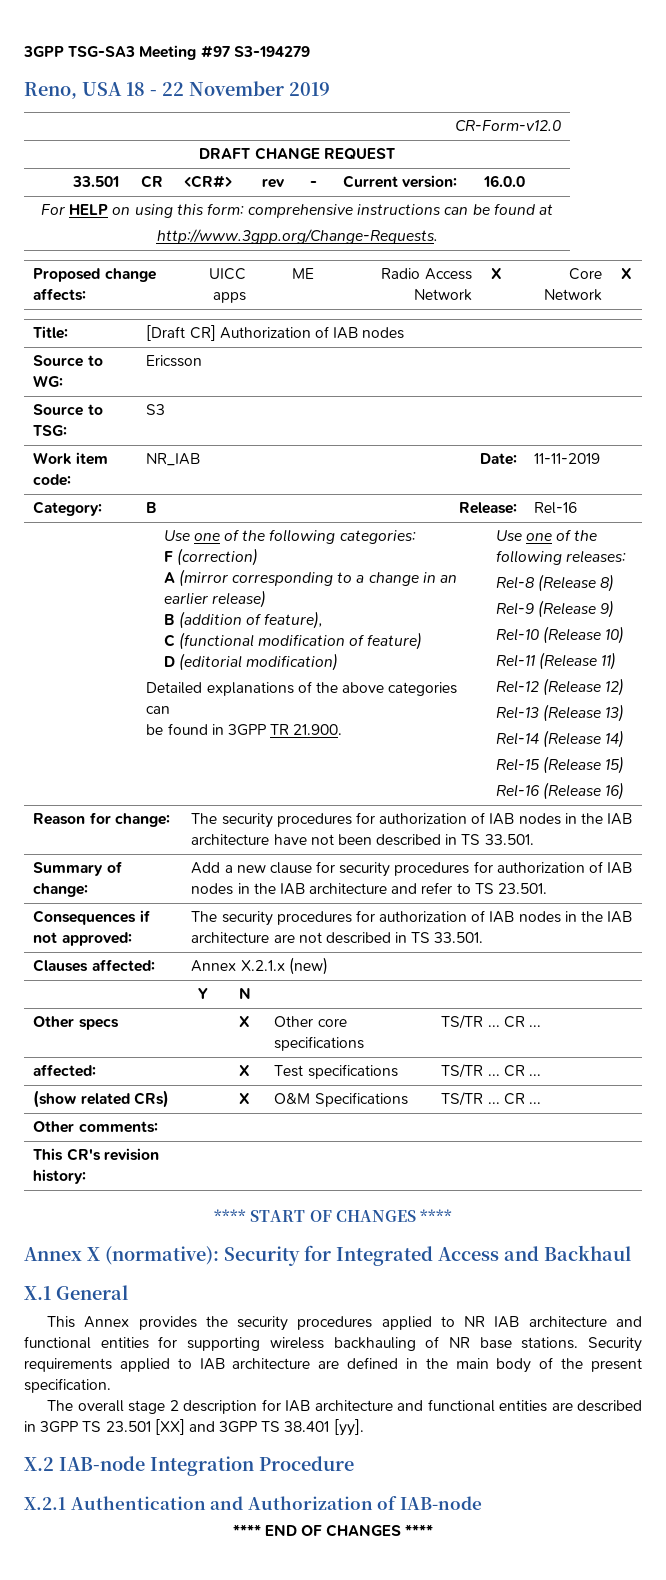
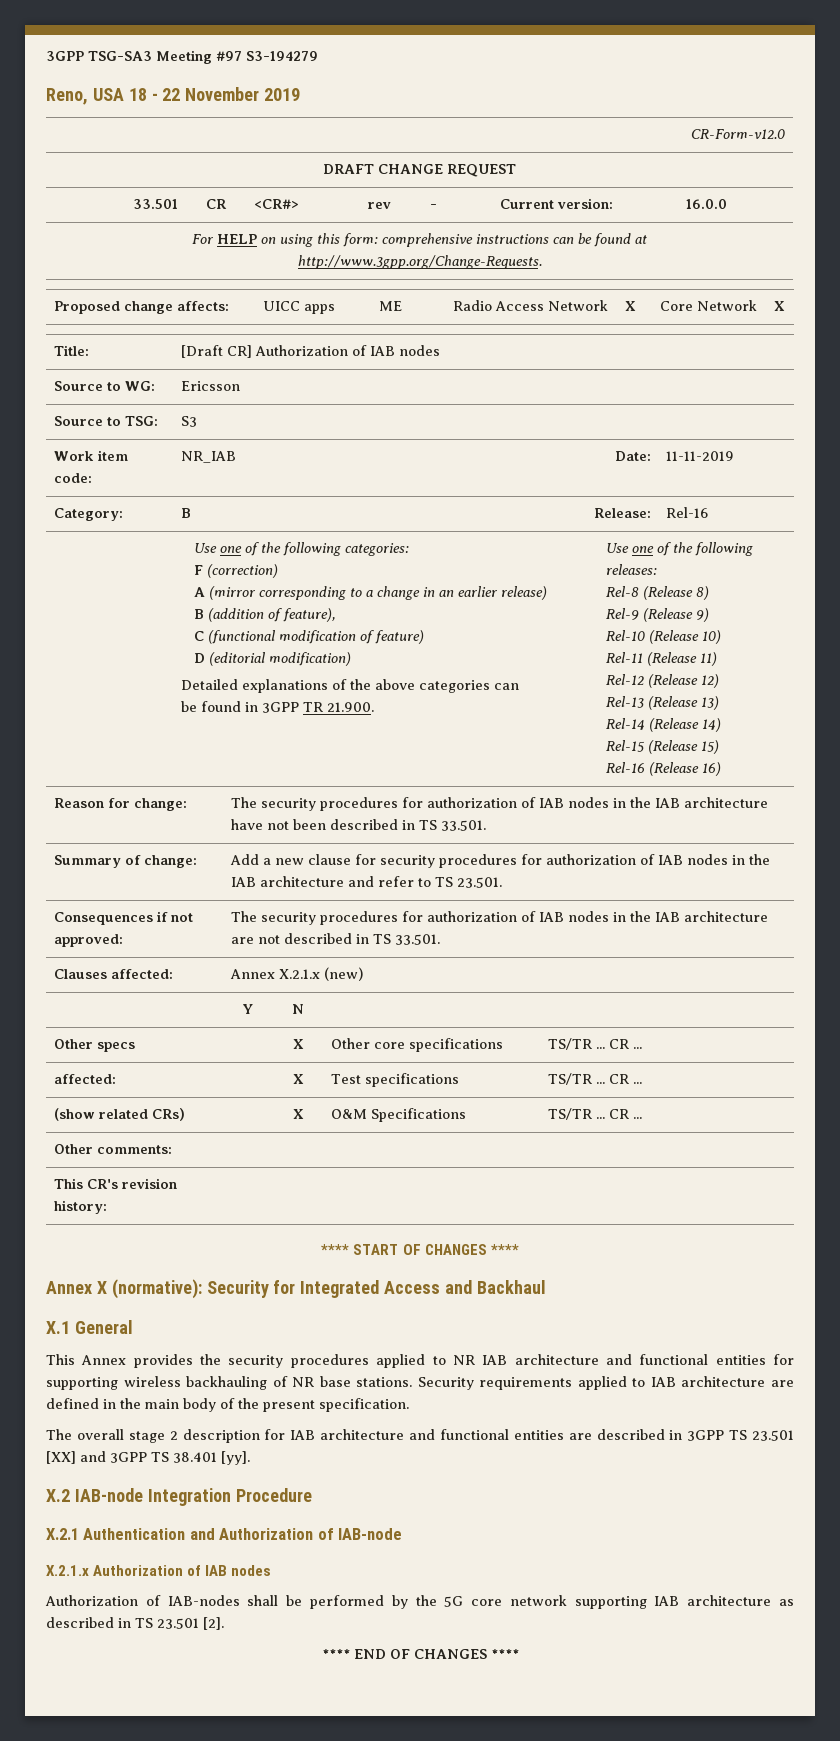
(482, 1503) none -> [46,1565,272,1576] [45,1595,795,1609] [46,1617,224,1630] // X.2.1.x Authorization of IAB nodes // Authorization of IAB-nodes shall be performed by the 5G core network supporting IAB architecture as described in TS 23.501 [2].

